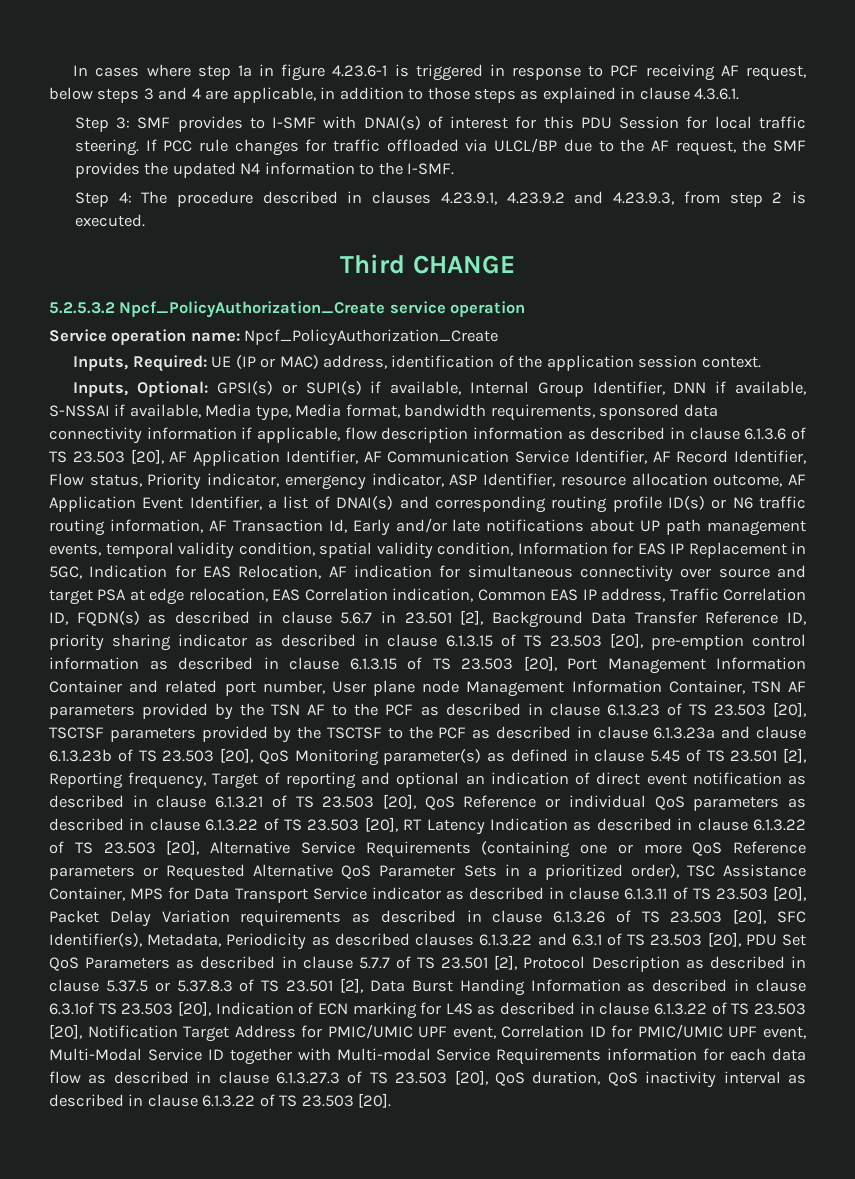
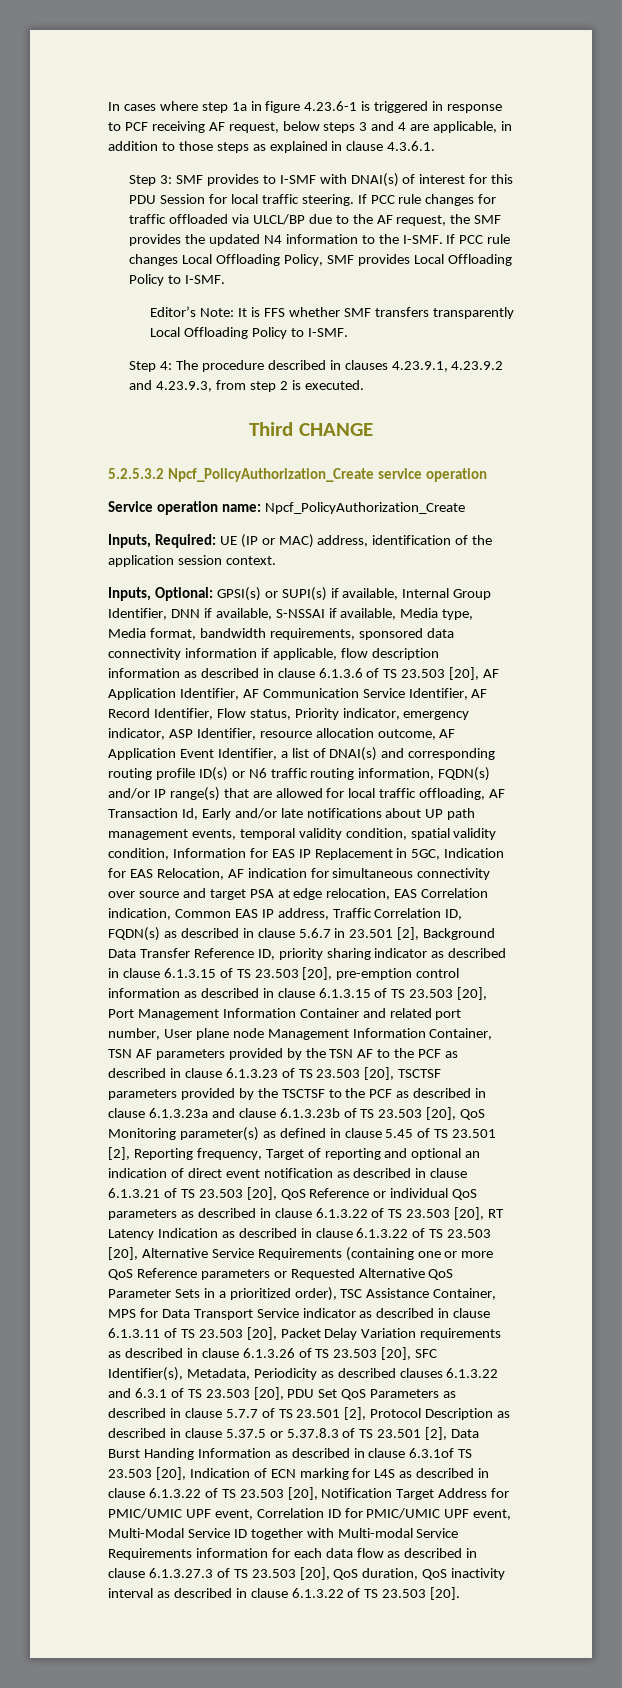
(455, 169) none -> [446,234,511,244] [129,254,512,266] [129,274,225,286] [150,306,514,319] [150,327,348,339] If PCC rule changes Local Offloading Policy, SMF provides Local Offloading Policy to I-SMF. // Editor’s Note: It is FFS whether SMF transfers transparently Local Offloading Policy to I-SMF.
(203, 526) none -> [438,767,491,781] [108,787,486,801] FQDN(s) and/or IP range(s) that are allowed for local traffic offloading,

